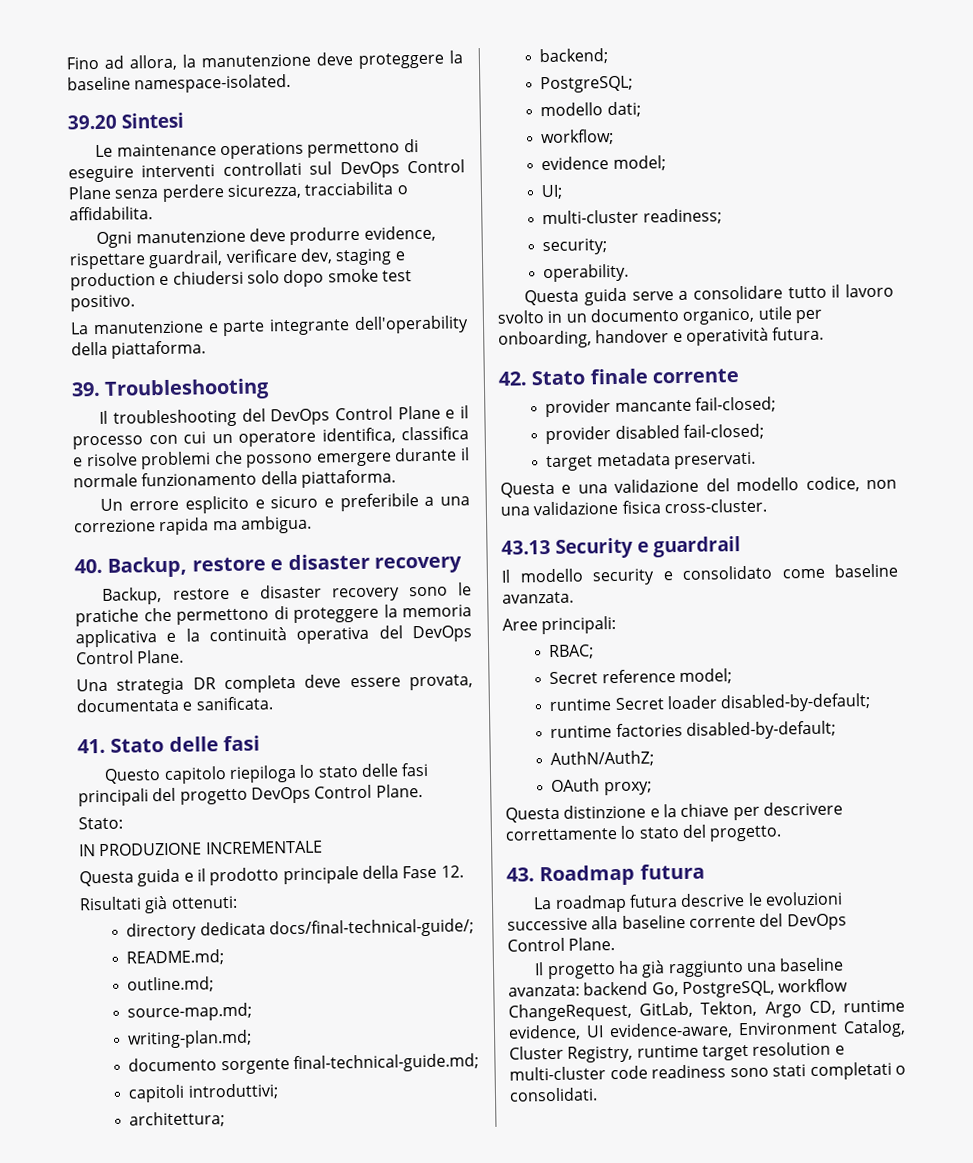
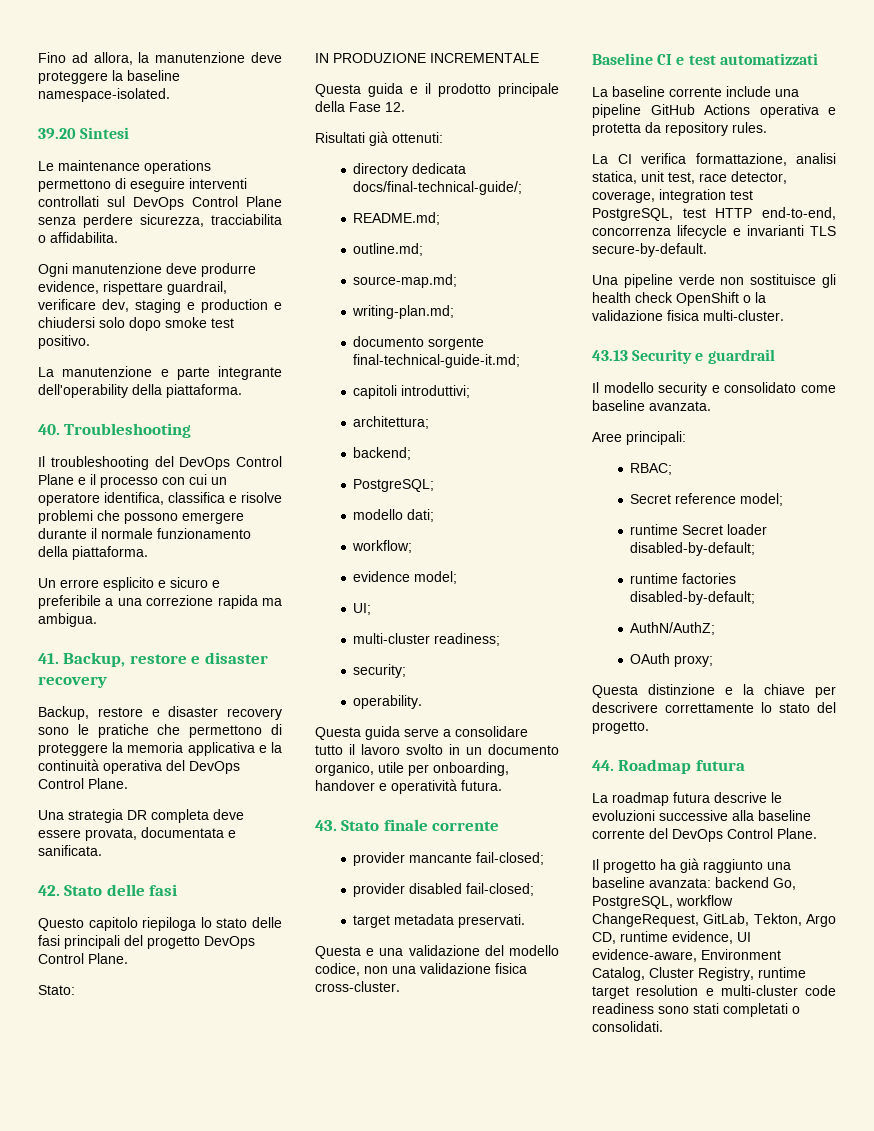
[71,381,101,397] 39. -> [38,424,60,435] 40.
[74,558,103,574] 40. -> [38,653,59,664] 41.
[77,738,106,754] 41. -> [38,885,60,896] 42.
[292,1053,479,1074] final-technical-guide.md; -> [353,354,521,368] final-technical-guide-it.md;
[498,371,527,386] 42. -> [315,820,337,831] 43.
(767, 506) none -> [592,53,818,65] [592,86,799,97] [592,104,836,118] [592,122,767,136] [592,153,836,166] [592,171,787,184] [592,189,753,203] [592,207,836,221] [592,225,836,239] [592,243,707,257] [592,274,836,288] [592,292,766,306] [592,310,784,321] // Baseline CI e test automatizzati // La baseline corrente include una pipeline GitHub Actions operativa e protetta da repository rules. // La CI verifica formattazione, analisi statica, unit test, race detector, coverage, integration test PostgreSQL, test HTTP end-to-end, concorrenza lifecycle e invarianti TLS secure-by-default. // Una pipeline verde non sostituisce gli health check OpenShift o la validazione fisica multi-cluster.
[506,867,535,882] 43. -> [592,760,614,771] 44.

